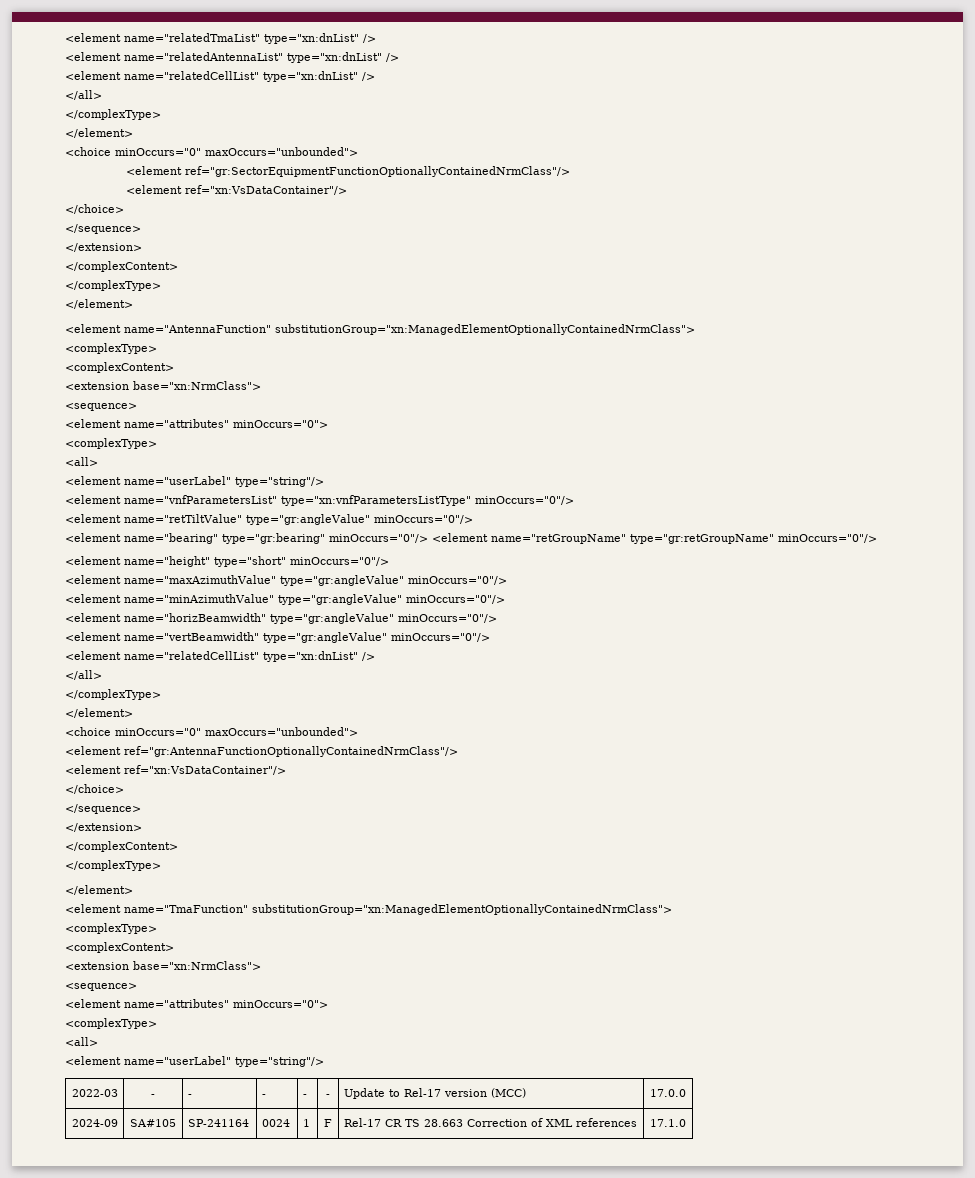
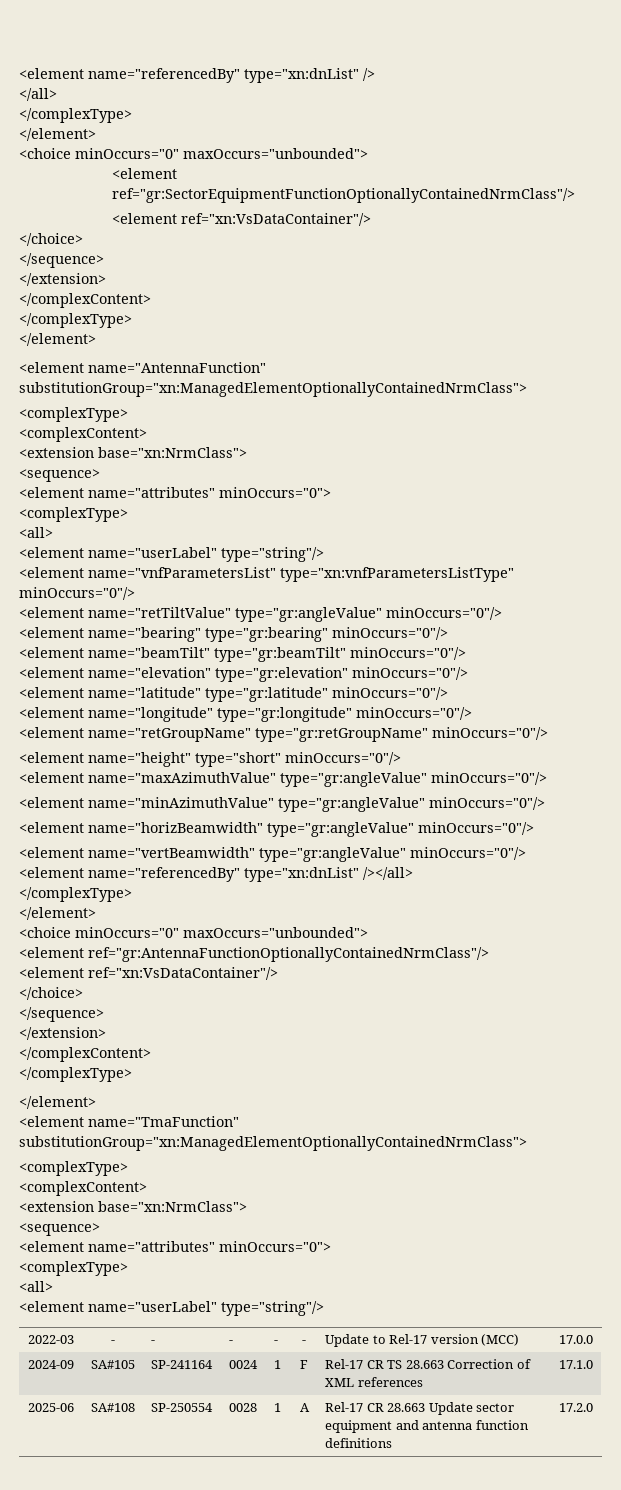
[65,33,376,44] [65,52,399,63] [65,71,259,80] <element name="relatedTmaList" type="xn:dnList" /> // <element name="relatedAntennaList" type="xn:dnList" /> // <element name="relatedCellList" -> [19,68,240,83] <element name="referencedBy"
(428, 538) none -> [19,647,466,662] [19,667,468,682] [19,687,448,702] [19,707,472,722] // <element name="beamTilt" type="gr:beamTilt" minOccurs="0"/> // <element name="elevation" type="gr:elevation" minOccurs="0"/> // <element name="latitude" type="gr:latitude" minOccurs="0"/> // <element name="longitude" type="gr:longitude" minOccurs="0"/> //
[124,651,375,662] [65,670,102,680] name="relatedCellList" type="xn:dnList" /> // </all> -> [88,867,413,882] name="referencedBy" type="xn:dnList" /></all>
(686, 1123) none -> [28,1403,74,1412] [91,1403,135,1412] [151,1403,214,1412] [229,1403,258,1412] [274,1403,282,1412] [299,1403,310,1412] [325,1402,515,1415] [325,1420,529,1433] [325,1438,393,1448] [558,1403,593,1412] // 2025-06 | SA#108 | SP-250554 | 0028 | 1 | A | Rel-17 CR 28.663 Update sector equipment and antenna function definitions | 17.2.0

